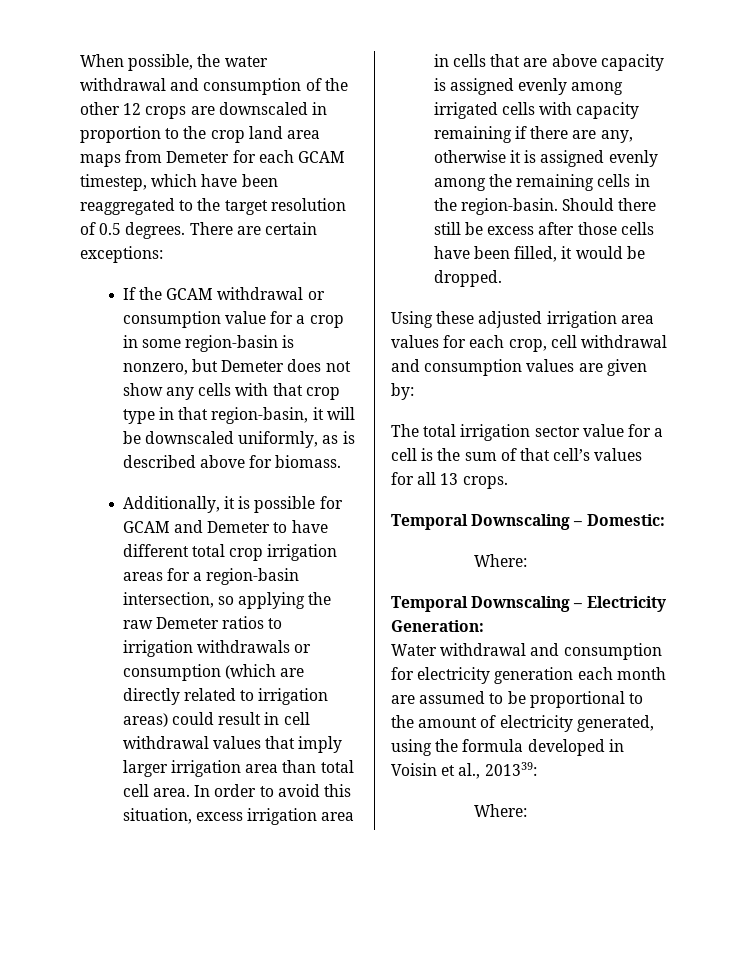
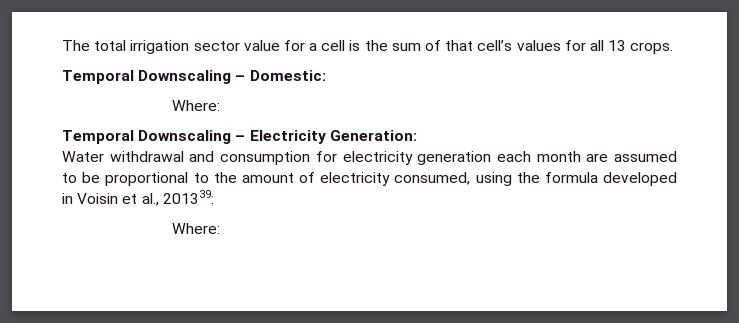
[80,54,268,71] [80,78,348,95] [80,102,327,119] [80,126,320,143] [80,150,345,167] [80,174,278,191] [80,198,346,215] [80,222,317,239] [80,246,163,263] [122,287,325,300] [122,311,344,328] [122,335,295,352] [122,359,351,375] [122,383,340,400] [122,407,355,424] [122,431,355,448] [122,455,342,468] [122,496,343,513] [122,520,328,533] [122,544,338,561] [122,568,300,585] [122,592,332,609] [122,616,283,629] [122,640,312,657] [122,664,305,681] [122,688,329,705] [122,712,310,727] [122,736,343,753] [122,760,354,777] [122,784,352,797] [122,808,355,825] [433,54,664,71] [433,78,624,95] [433,102,640,119] [433,126,633,143] [433,150,658,167] [433,174,650,191] [433,198,657,215] [433,222,654,235] [433,246,645,262] [433,270,502,287] [391,311,654,328] [391,335,667,352] [391,359,647,376] [391,383,414,400] When possible, the water withdrawal and consumption of the other 12 crops are downscaled in proportion to the crop land area maps from Demeter for each GCAM timestep, which have been reaggregated to the target resolution of 0.5 degrees. There are certain exceptions: // If the GCAM withdrawal or consumption value for a crop in some region-basin is nonzero, but Demeter does not show any cells with that crop type in that region-basin, it will be downscaled uniformly, as is described above for biomass. // Additionally, it is possible for GCAM and Demeter to have different total crop irrigation areas for a region-basin intersection, so applying the raw Demeter ratios to irrigation withdrawals or consumption (which are directly related to irrigation areas) could result in cell withdrawal values that imply larger irrigation area than total cell area. In order to avoid this situation, excess irrigation area in cells that are above capacity is assigned evenly among irrigated cells with capacity remaining if there are any, otherwise it is assigned evenly among the remaining cells in the region-basin. Should there still be excess after those cells have been filled, it would be dropped. // Using these adjusted irrigation area values for each crop, cell withdrawal and consumption values are given by: // -> (62, 45) none
[576,715,654,732] generated, -> [394,172,471,185] consumed,

